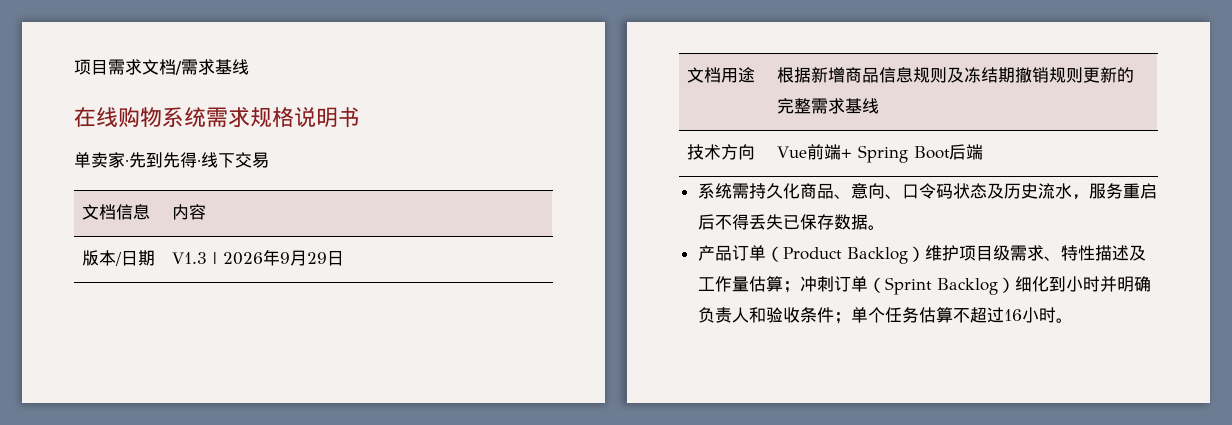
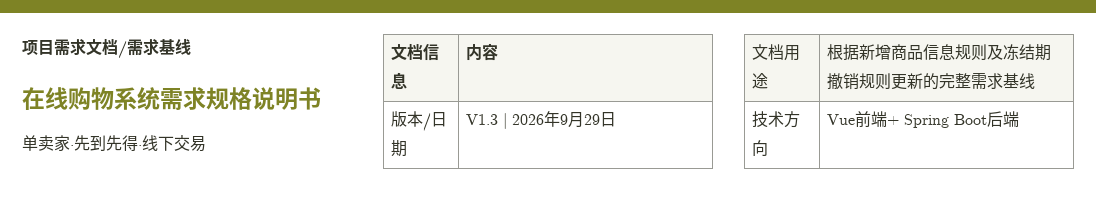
[697,183,1157,200] [697,214,885,230] [697,245,1146,264] [697,276,1151,295] [697,307,1073,324] // 系统需持久化商品、意向、口令码状态及历史流水，服务重启后不得丢失已保存数据。 // 产品订单（Product Backlog）维护项目级需求、特性描述及工作量估算；冲刺订单（Sprint Backlog）细化到小时并明确负责人和验收条件；单个任务估算不超过16小时。 -> (1019, 119) none

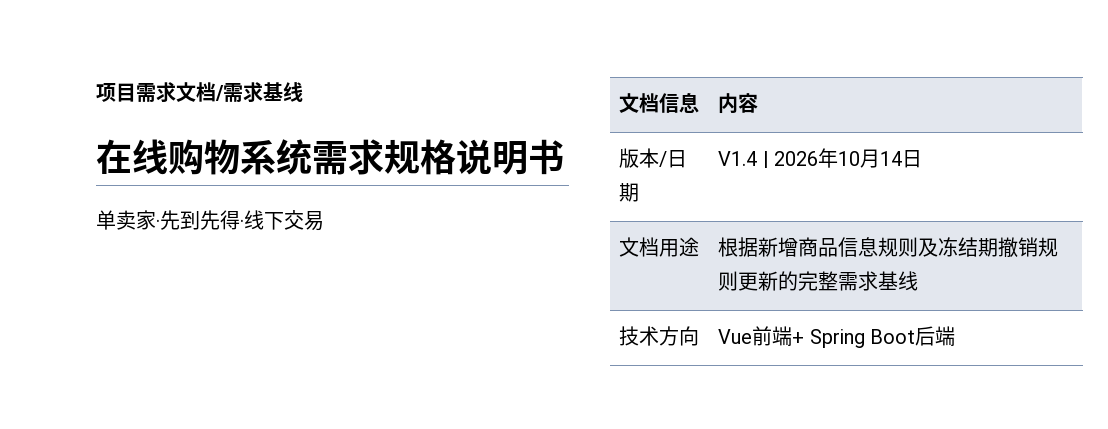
[465,114,498,125] V1.3 -> [718,151,758,166] V1.4
[559,112,600,128] 9月29 -> [838,149,903,168] 10月14

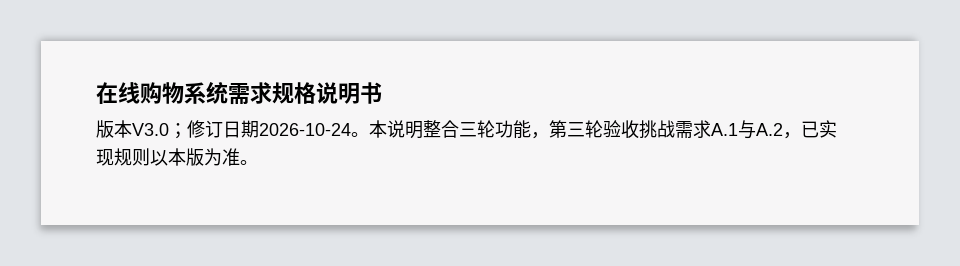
[96,82,303,103] 项目需求文档/需求基线 // -> (96, 93) none
[96,210,324,231] [619,92,700,113] [718,93,759,114] [619,148,688,168] [619,183,640,202] [718,148,923,168] [619,237,700,257] [718,237,1059,258] [718,271,919,291] [619,326,700,346] [718,326,956,348] 单卖家·先到先得·线下交易 // 文档信息 | 内容 // 版本/日期 | V1.4 | 2026年10月14日 // 文档用途 | 根据新增商品信息规则及冻结期撤销规则更新的完整需求基线 // 技术方向 | Vue前端+ Spring Boot后端 -> [96,120,837,139] [96,148,258,166] 版本V3.0；修订日期2026-10-24。本说明整合三轮功能，第三轮验收挑战需求A.1与A.2，已实现规则以本版为准。

